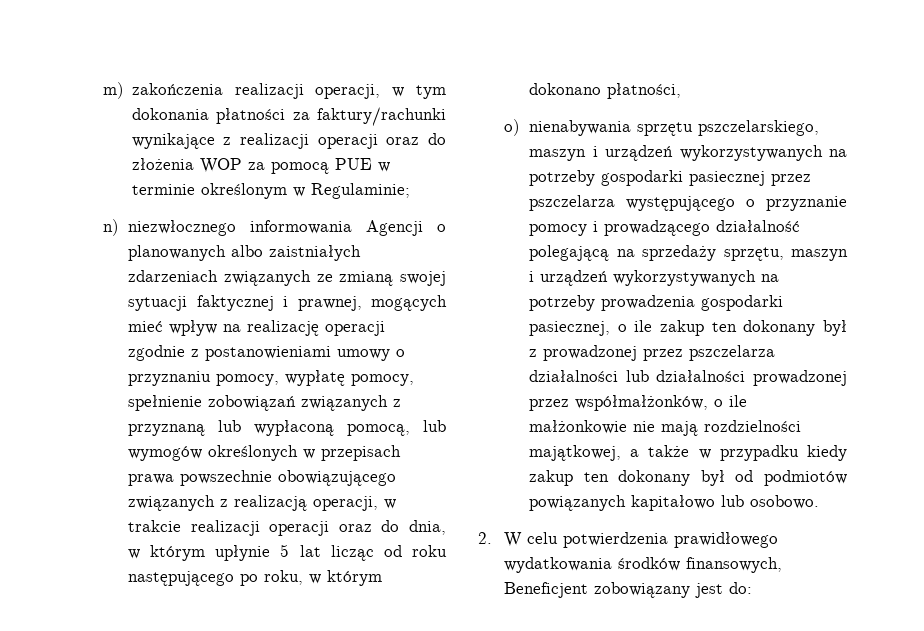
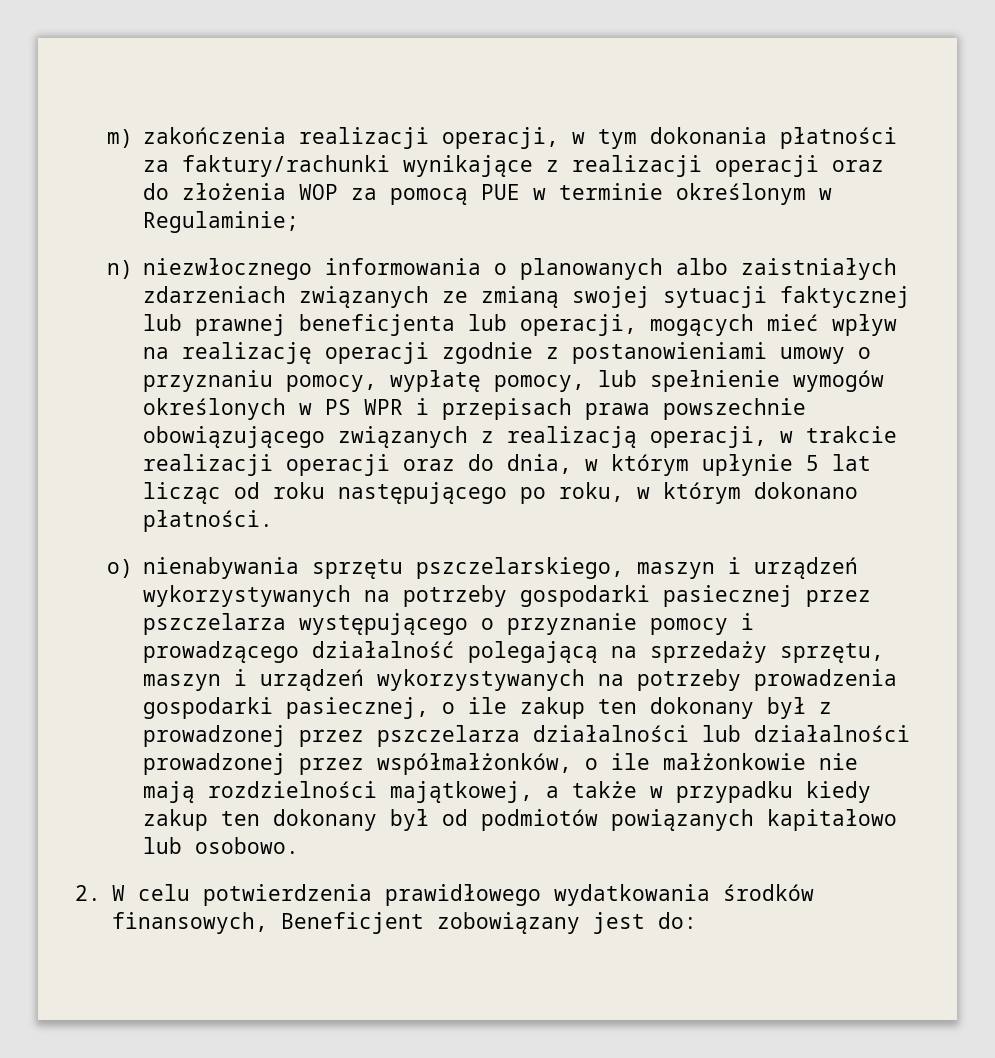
[366,220,424,236] Agencji -> (482, 266) none
[283,296,362,311] i prawnej, -> [143,314,638,336] lub prawnej beneficjenta lub operacji,
[128,395,402,411] [128,420,446,436] [128,445,316,461] spełnienie zobowiązań związanych z przyznaną lub wypłaconą pomocą, lub wymogów określonych w -> [598,370,885,392] [143,398,430,420] lub spełnienie wymogów określonych w PS WPR i
[607,83,682,99] płatności, -> [143,510,274,532] płatności.

